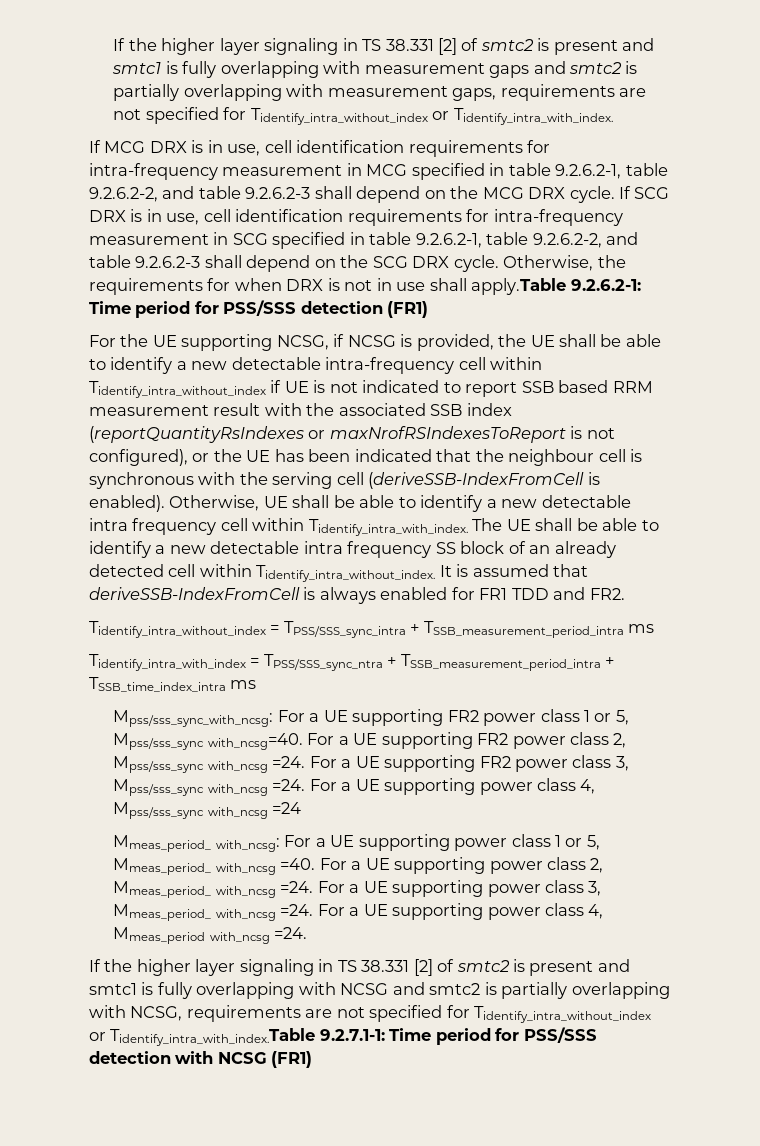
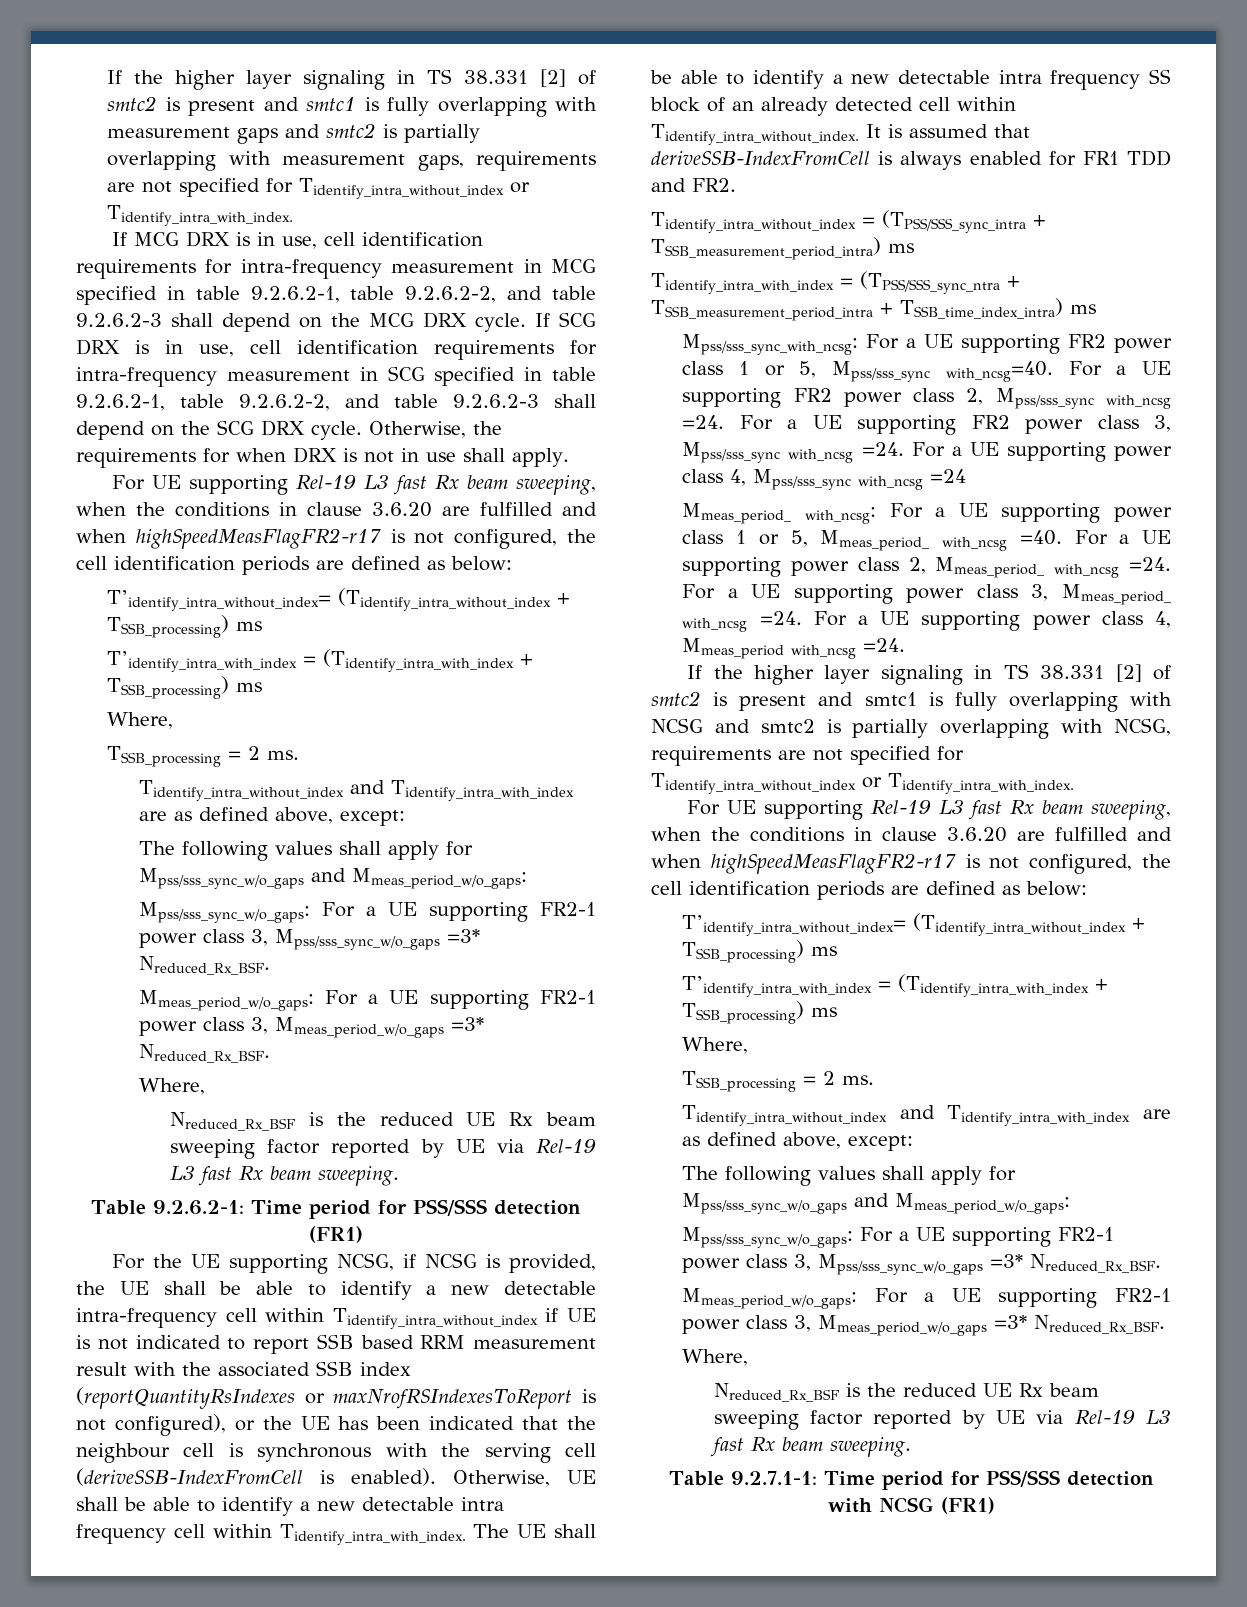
[471,278,567,295] apply.Table -> [512,448,569,467] [112,475,597,495] [76,502,597,517] [76,528,597,549] [76,556,512,575] [107,588,571,611] [107,615,263,638] [107,649,534,672] [107,676,263,699] [107,712,174,729] [107,746,300,767] [138,780,574,801] [138,807,405,826] [138,841,473,861] [138,868,527,889] [138,902,597,923] [138,929,480,950] [138,956,270,975] [138,990,596,1011] [138,1017,484,1038] [138,1044,270,1063] [138,1078,205,1095] [170,1112,596,1131] [170,1139,596,1159] [170,1166,400,1186] [91,1200,147,1215] apply. // For UE supporting Rel-19 L3 fast Rx beam sweeping, when the conditions in clause 3.6.20 are fulfilled and when highSpeedMeasFlagFR2-r17 is not configured, the cell identification periods are defined as below: // T’identify_intra_without_index= (Tidentify_intra_without_index + TSSB_processing) ms // T’identify_intra_with_index = (Tidentify_intra_with_index + TSSB_processing) ms // Where, // TSSB_processing = 2 ms. // Tidentify_intra_without_index and Tidentify_intra_with_index are as defined above, except: // The following values shall apply for Mpss/sss_sync_w/o_gaps and Mmeas_period_w/o_gaps: // Mpss/sss_sync_w/o_gaps: For a UE supporting FR2-1 power class 3, Mpss/sss_sync_w/o_gaps =3* Nreduced_Rx_BSF. // Mmeas_period_w/o_gaps: For a UE supporting FR2-1 power class 3, Mmeas_period_w/o_gaps =3* Nreduced_Rx_BSF. // Where, // Nreduced_Rx_BSF is the reduced UE Rx beam sweeping factor reported by UE via Rel-19 L3 fast Rx beam sweeping. // Table
[283,621,624,638] TPSS/SSS_sync_intra + TSSB_measurement_period_intra -> [882,210,1046,233] [651,237,881,260] (TPSS/SSS_sync_intra + TSSB_measurement_period_intra)
[263,654,383,671] TPSS/SSS_sync_ntra -> [860,271,1000,294] (TPSS/SSS_sync_ntra
[89,677,226,692] TSSB_time_index_intra -> [900,298,1063,319] TSSB_time_index_intra)
[110,1028,316,1046] Tidentify_intra_with_index.Table -> [888,773,1074,794] [687,800,1171,820] [651,827,1172,842] [651,853,1171,874] [651,881,1087,900] [682,913,1146,936] [682,940,838,963] [682,974,1109,997] [682,1001,838,1024] [682,1037,749,1054] [682,1071,875,1092] [682,1105,1171,1126] [682,1132,914,1151] [682,1166,1017,1186] [682,1193,1071,1214] [682,1227,1115,1248] [682,1254,1162,1275] [682,1288,1171,1309] [682,1315,1166,1336] [682,1349,749,1366] [713,1383,1099,1402] [713,1410,1171,1430] [709,1437,911,1457] [668,1471,724,1486] Tidentify_intra_with_index. // For UE supporting Rel-19 L3 fast Rx beam sweeping, when the conditions in clause 3.6.20 are fulfilled and when highSpeedMeasFlagFR2-r17 is not configured, the cell identification periods are defined as below: // T’identify_intra_without_index= (Tidentify_intra_without_index + TSSB_processing) ms // T’identify_intra_with_index = (Tidentify_intra_with_index + TSSB_processing) ms // Where, // TSSB_processing = 2 ms. // Tidentify_intra_without_index and Tidentify_intra_with_index are as defined above, except: // The following values shall apply for Mpss/sss_sync_w/o_gaps and Mmeas_period_w/o_gaps: // Mpss/sss_sync_w/o_gaps: For a UE supporting FR2-1 power class 3, Mpss/sss_sync_w/o_gaps =3* Nreduced_Rx_BSF. // Mmeas_period_w/o_gaps: For a UE supporting FR2-1 power class 3, Mmeas_period_w/o_gaps =3* Nreduced_Rx_BSF. // Where, // Nreduced_Rx_BSF is the reduced UE Rx beam sweeping factor reported by UE via Rel-19 L3 fast Rx beam sweeping. // Table

